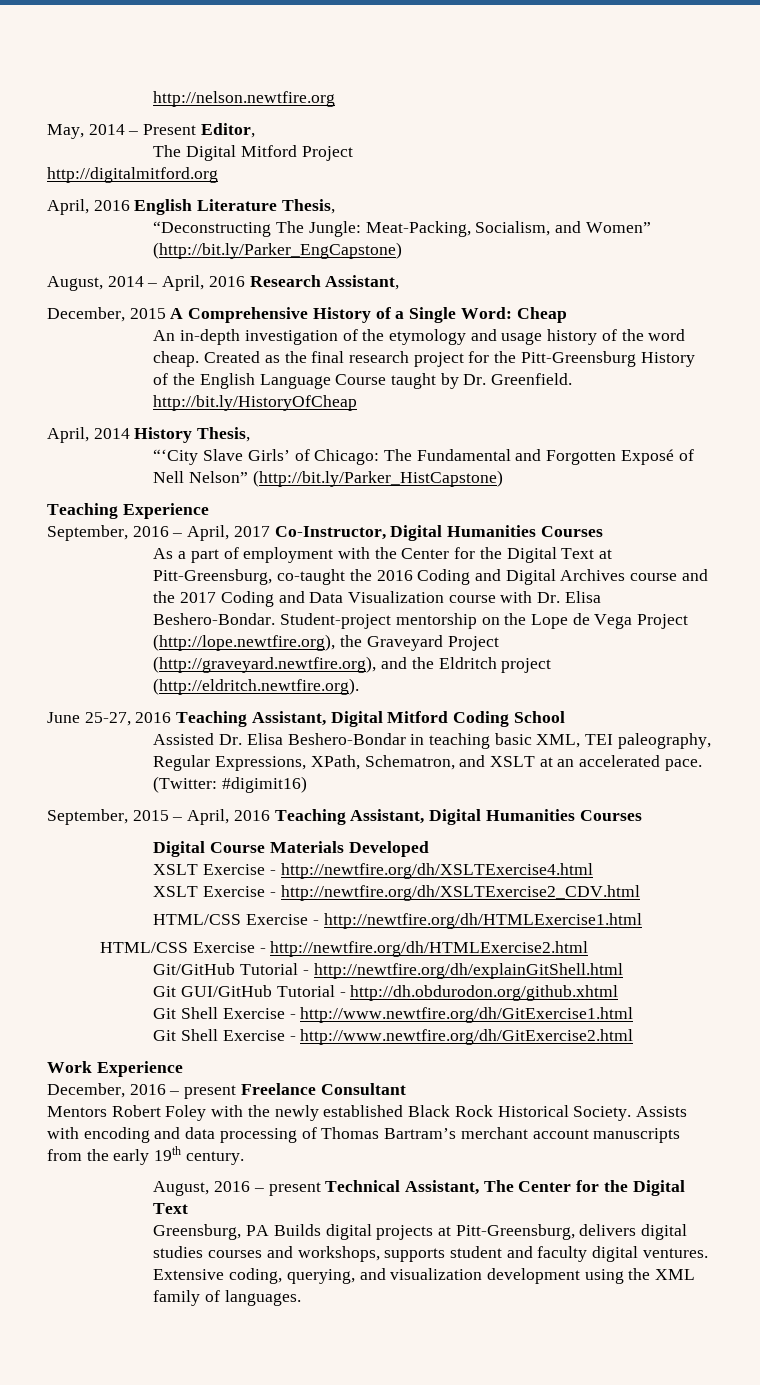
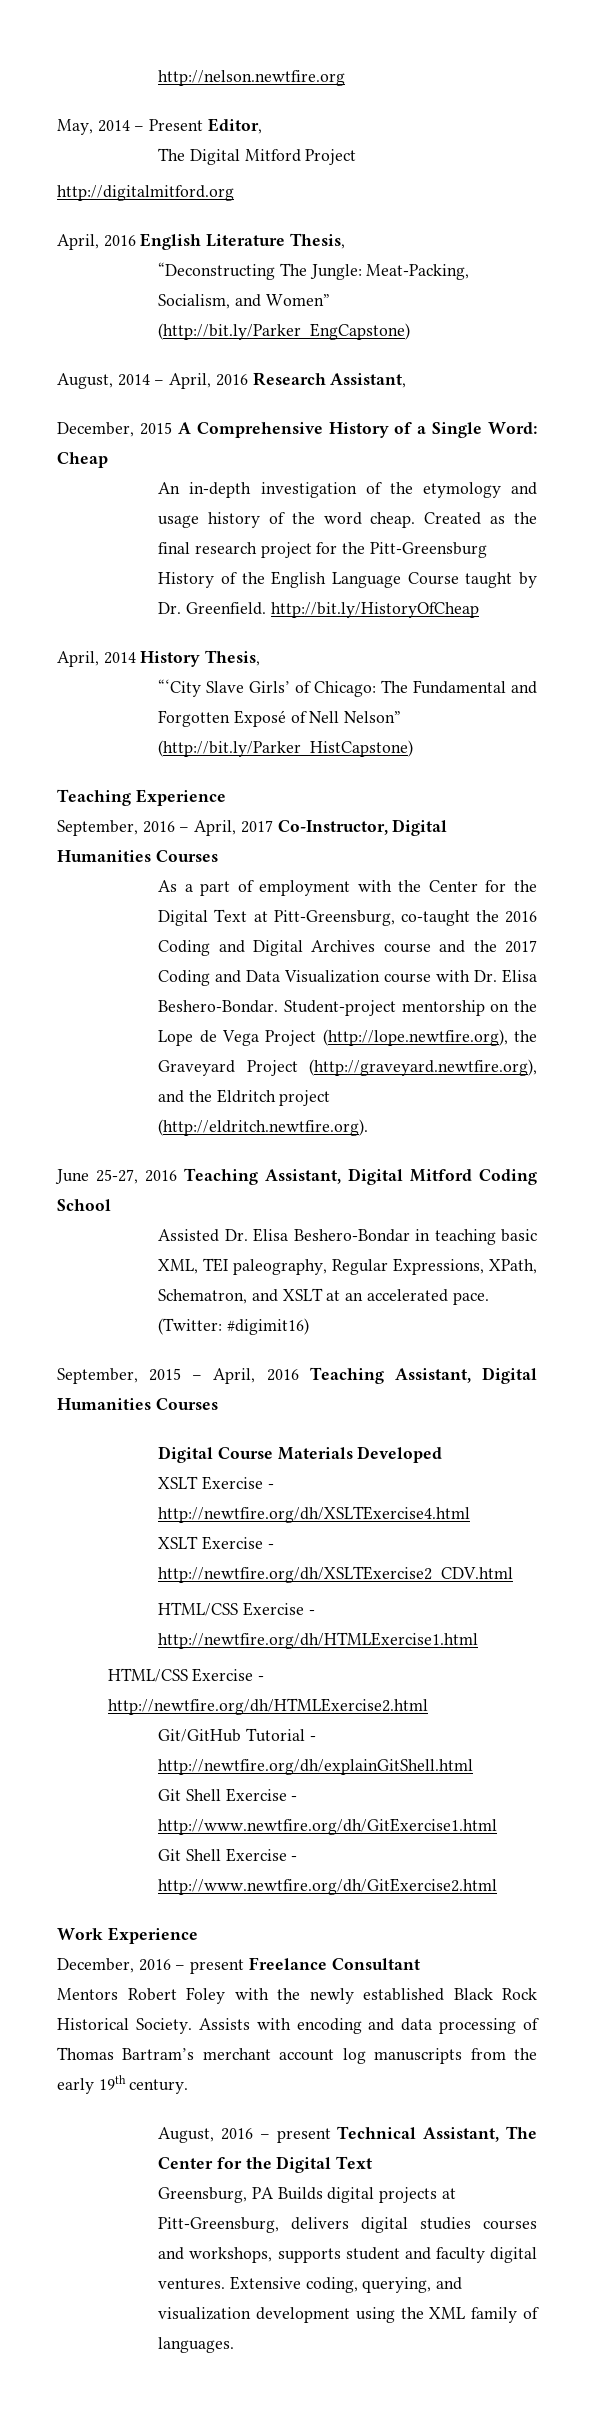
[153,985,619,1001] // Git GUI/GitHub Tutorial - http://dh.obdurodon.org/github.xhtml -> (474, 1767) none
(589, 1134) none -> [342,2048,366,2064] log

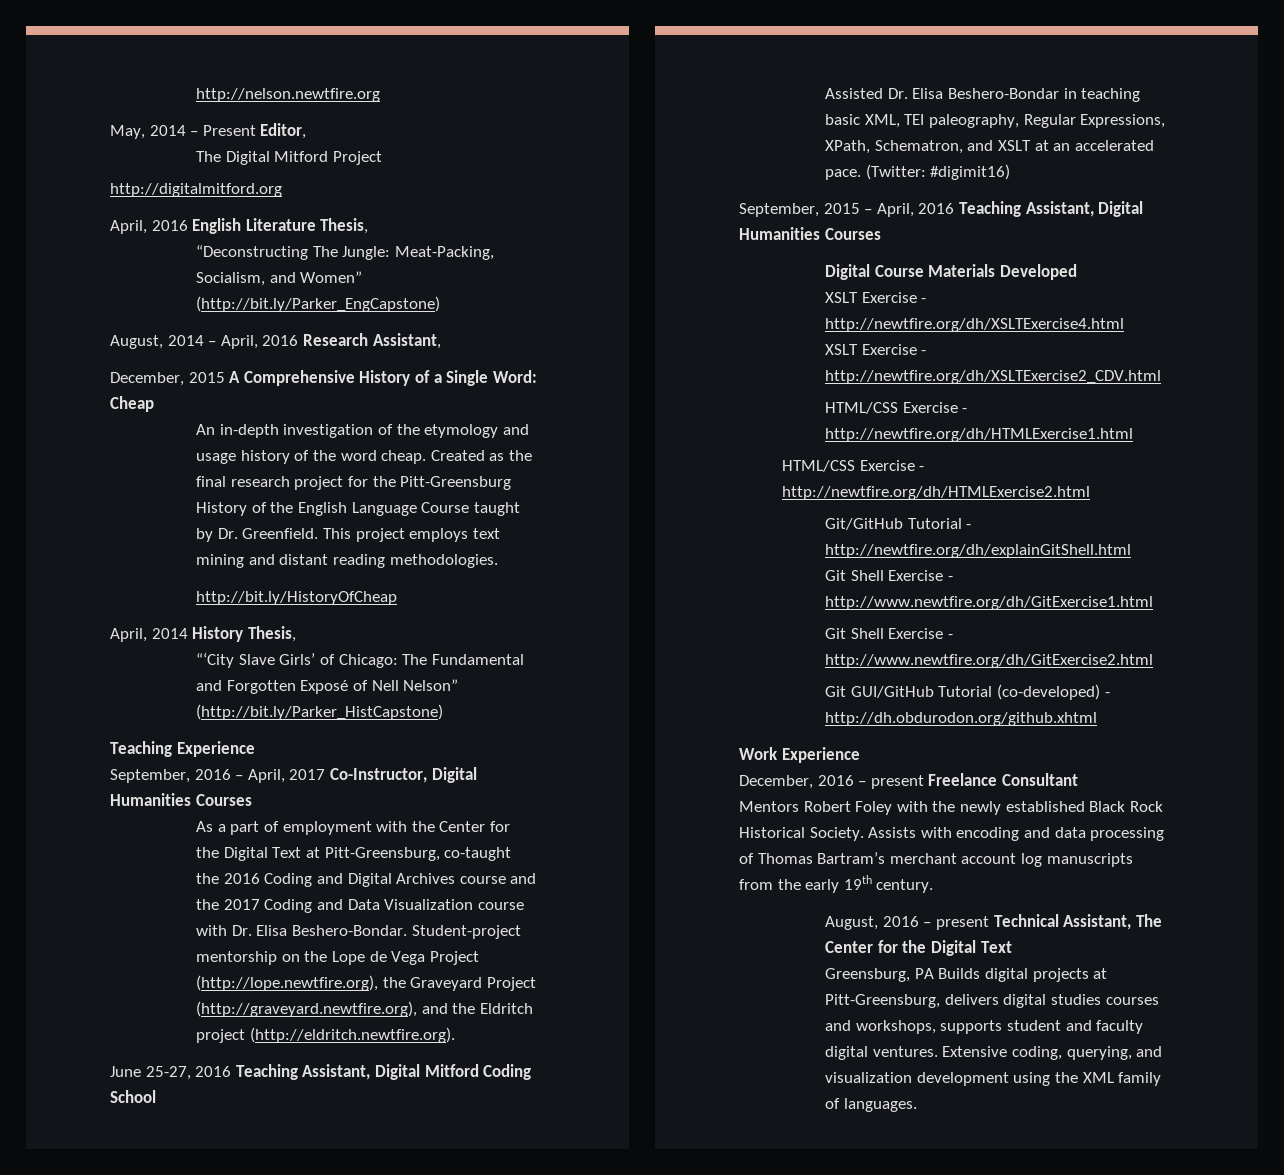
(266, 608) none -> [322,528,500,542] [196,554,498,568] This project employs text mining and distant reading methodologies. //
(498, 1886) none -> [825,684,1110,700] [825,712,1098,726] // Git GUI/GitHub Tutorial (co-developed) - http://dh.obdurodon.org/github.xhtml

